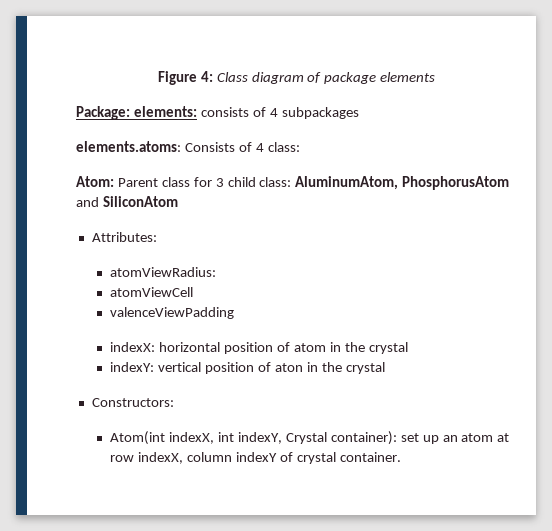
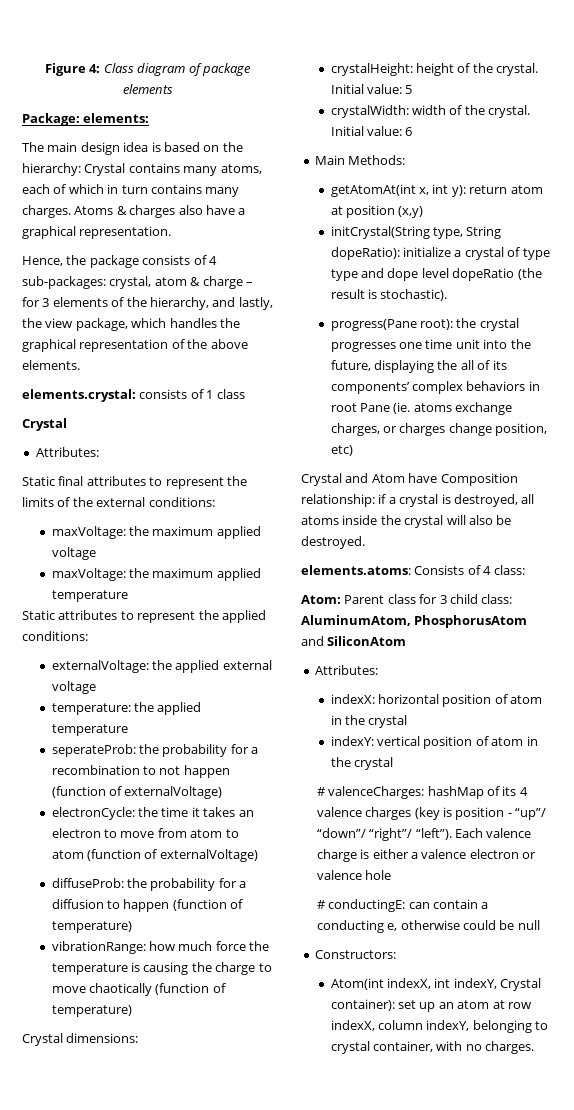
[200,107,359,119] consists of 4 subpackages -> [22,142,243,155] [22,163,262,176] [22,184,240,197] [22,205,246,218] [22,226,172,239] [22,255,217,268] [22,276,253,289] [22,297,273,310] [22,318,240,331] [22,339,248,352] [22,360,80,370] [22,389,245,402] [22,418,67,431] [35,447,99,457] [22,476,247,489] [22,497,215,507] [51,526,261,539] [51,547,96,560] [51,568,261,581] [51,590,128,602] [22,610,266,623] [22,631,88,641] [51,660,272,673] [51,681,96,694] [51,702,202,715] [51,724,128,736] [51,744,259,757] [51,765,230,778] [51,786,223,799] [51,807,254,820] [51,828,239,838] [51,849,258,862] [51,878,247,891] [51,899,244,912] [51,921,132,933] [51,941,270,954] [51,962,272,975] [51,983,226,996] [51,1005,132,1017] [22,1033,139,1046] [330,63,539,76] [330,84,413,94] [330,105,531,118] [330,126,413,136] [314,155,406,165] [330,184,543,197] [330,205,424,218] [330,226,502,239] [330,247,550,260] [330,268,542,281] [330,289,448,301] [330,318,519,331] [330,339,531,352] [330,360,507,373] [330,381,540,394] [330,402,513,415] [330,423,548,436] [330,445,353,456] [301,473,518,486] [301,494,535,507] [301,515,512,528] [301,536,365,549] // The main design idea is based on the hierarchy: Crystal contains many atoms, each of which in turn contains many charges. Atoms & charges also have a graphical representation. // Hence, the package consists of 4 sub-packages: crystal, atom & charge – for 3 elements of the hierarchy, and lastly, the view package, which handles the graphical representation of the above elements. // elements.crystal: consists of 1 class // Crystal // Attributes: // Static final attributes to represent the limits of the external conditions: // maxVoltage: the maximum applied voltage // maxVoltage: the maximum applied temperature // Static attributes to represent the applied conditions: // externalVoltage: the applied external voltage // temperature: the applied temperature // seperateProb: the probability for a recombination to not happen (function of externalVoltage) // electronCycle: the time it takes an electron to move from atom to atom (function of externalVoltage) // diffuseProb: the probability for a diffusion to happen (function of temperature) // vibrationRange: how much force the temperature is causing the charge to move chaotically (function of temperature) // Crystal dimensions: // crystalHeight: height of the crystal. Initial value: 5 // crystalWidth: width of the crystal. Initial value: 6 // Main Methods: // getAtomAt(int x, int y): return atom at position (x,y) // initCrystal(String type, String dopeRatio): initialize a crystal of type type and dope level dopeRatio (the result is stochastic). // progress(Pane root): the crystal progresses one time unit into the future, displaying the all of its components’ complex behaviors in root Pane (ie. atoms exchange charges, or charges change position, etc) // Crystal and Atom have Composition relationship: if a crystal is destroyed, all atoms inside the crystal will also be destroyed.
[110,267,217,277] [110,287,194,297] [110,307,235,319] // atomViewRadius: // atomViewCell // valenceViewPadding -> (378, 670) none
[274,362,385,374] aton in the crystal -> [491,736,538,746] [330,757,394,770] [316,786,528,799] [316,807,547,820] [316,828,532,841] [316,849,537,862] [316,870,392,880] [316,899,489,912] [316,920,540,933] atom in the crystal // # valenceCharges: hashMap of its 4 valence charges (key is position - “up”/ “down”/ “right”/ “left”). Each valence charge is either a valence electron or valence hole // # conductingE: can contain a conducting e, otherwise could be null
[235,452,401,464] indexY of crystal container. -> [426,1020,549,1033] [330,1041,535,1054] indexY, belonging to crystal container, with no charges.

